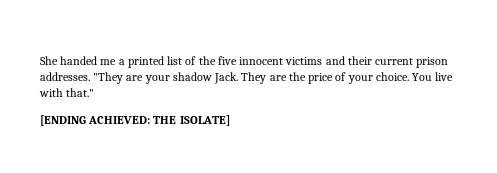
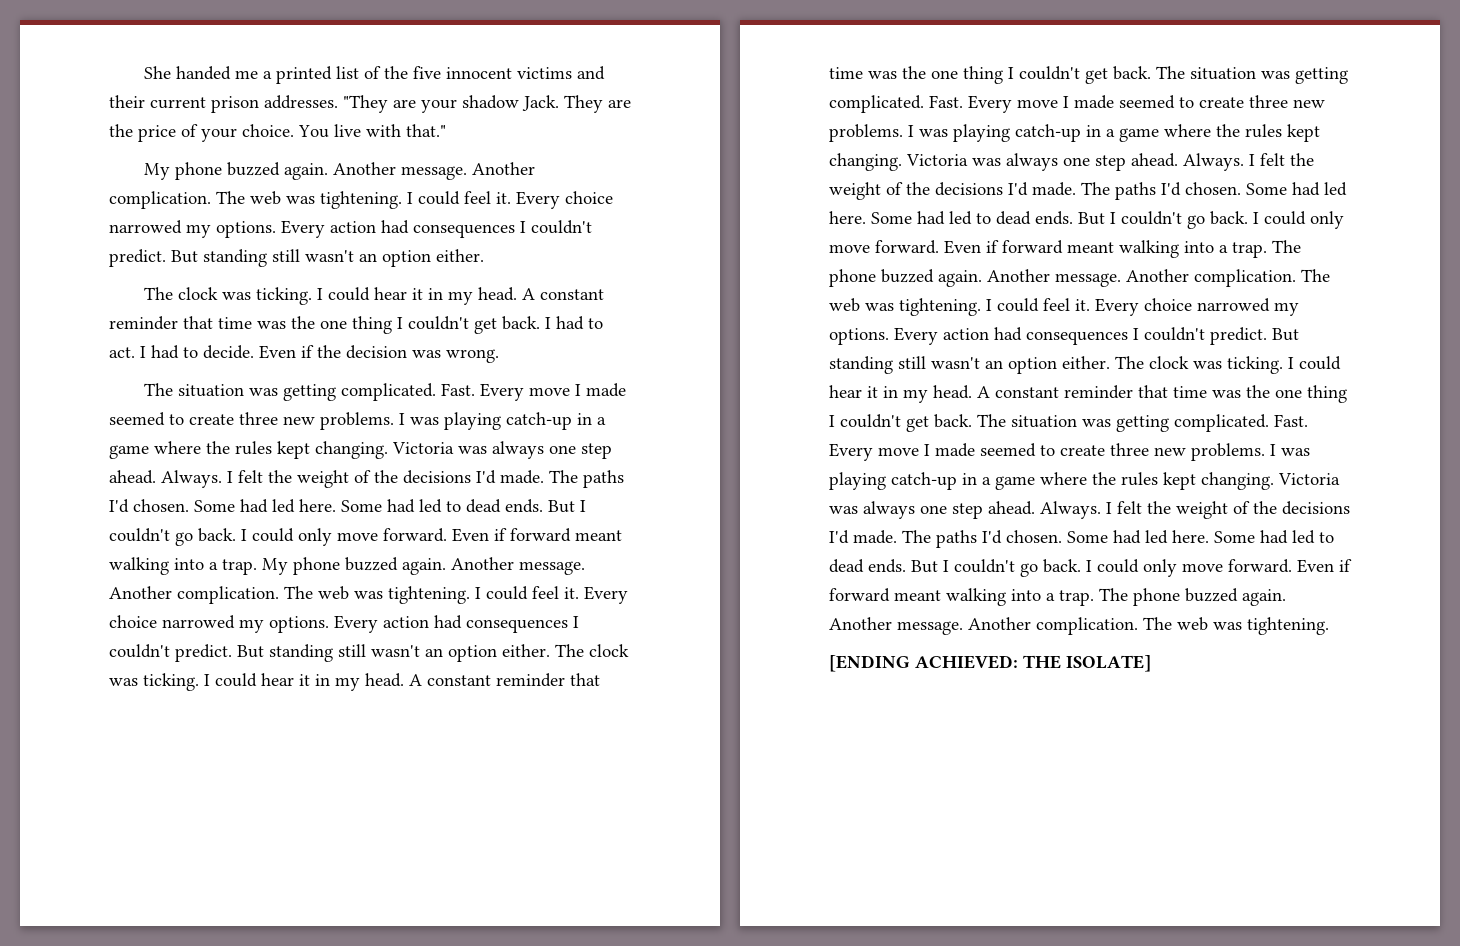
(95, 92) none -> [143,162,535,180] [109,191,613,209] [109,220,592,238] [109,249,484,267] [143,287,604,305] [109,316,603,334] [109,345,499,363] [143,383,626,401] [109,412,606,430] [109,441,612,459] [109,470,624,488] [109,499,586,513] [109,528,622,546] [109,557,585,575] [109,586,628,604] [109,615,579,633] [109,644,629,662] [109,673,600,691] [829,66,1348,84] [829,95,1325,113] [829,124,1320,142] [829,153,1314,171] [829,182,1347,200] [829,211,1344,229] [829,240,1301,258] [829,269,1330,287] [829,298,1299,316] [829,327,1299,345] [829,356,1341,374] [829,385,1347,403] [829,414,1308,432] [829,443,1310,461] [829,472,1340,490] [829,501,1350,519] [829,530,1334,548] [829,559,1352,577] [829,588,1286,606] [829,617,1329,635] // My phone buzzed again. Another message. Another complication. The web was tightening. I could feel it. Every choice narrowed my options. Every action had consequences I couldn't predict. But standing still wasn't an option either. // The clock was ticking. I could hear it in my head. A constant reminder that time was the one thing I couldn't get back. I had to act. I had to decide. Even if the decision was wrong. // The situation was getting complicated. Fast. Every move I made seemed to create three new problems. I was playing catch-up in a game where the rules kept changing. Victoria was always one step ahead. Always. I felt the weight of the decisions I'd made. The paths I'd chosen. Some had led here. Some had led to dead ends. But I couldn't go back. I could only move forward. Even if forward meant walking into a trap. My phone buzzed again. Another message. Another complication. The web was tightening. I could feel it. Every choice narrowed my options. Every action had consequences I couldn't predict. But standing still wasn't an option either. The clock was ticking. I could hear it in my head. A constant reminder that time was the one thing I couldn't get back. The situation was getting complicated. Fast. Every move I made seemed to create three new problems. I was playing catch-up in a game where the rules kept changing. Victoria was always one step ahead. Always. I felt the weight of the decisions I'd made. The paths I'd chosen. Some had led here. Some had led to dead ends. But I couldn't go back. I could only move forward. Even if forward meant walking into a trap. The phone buzzed again. Another message. Another complication. The web was tightening. I could feel it. Every choice narrowed my options. Every action had consequences I couldn't predict. But standing still wasn't an option either. The clock was ticking. I could hear it in my head. A constant reminder that time was the one thing I couldn't get back. The situation was getting complicated. Fast. Every move I made seemed to create three new problems. I was playing catch-up in a game where the rules kept changing. Victoria was always one step ahead. Always. I felt the weight of the decisions I'd made. The paths I'd chosen. Some had led here. Some had led to dead ends. But I couldn't go back. I could only move forward. Even if forward meant walking into a trap. The phone buzzed again. Another message. Another complication. The web was tightening.

